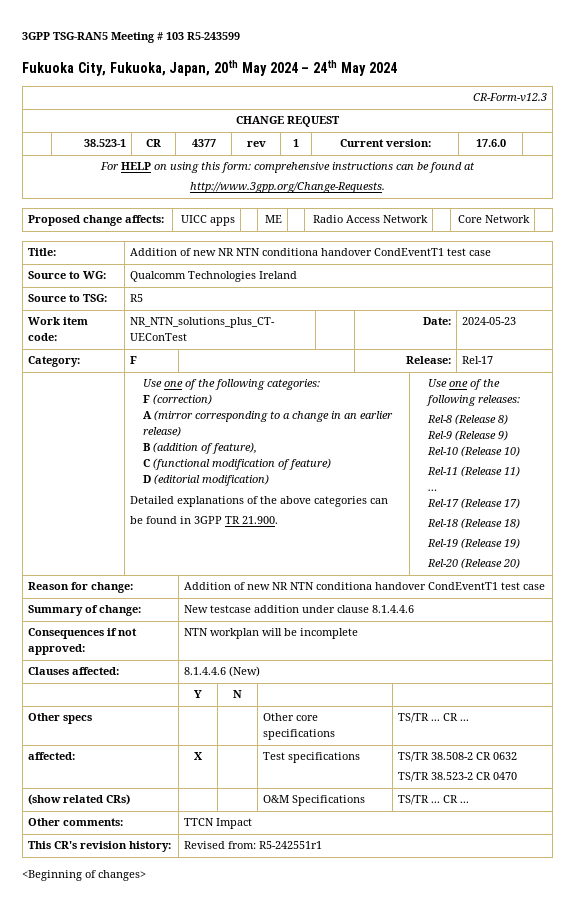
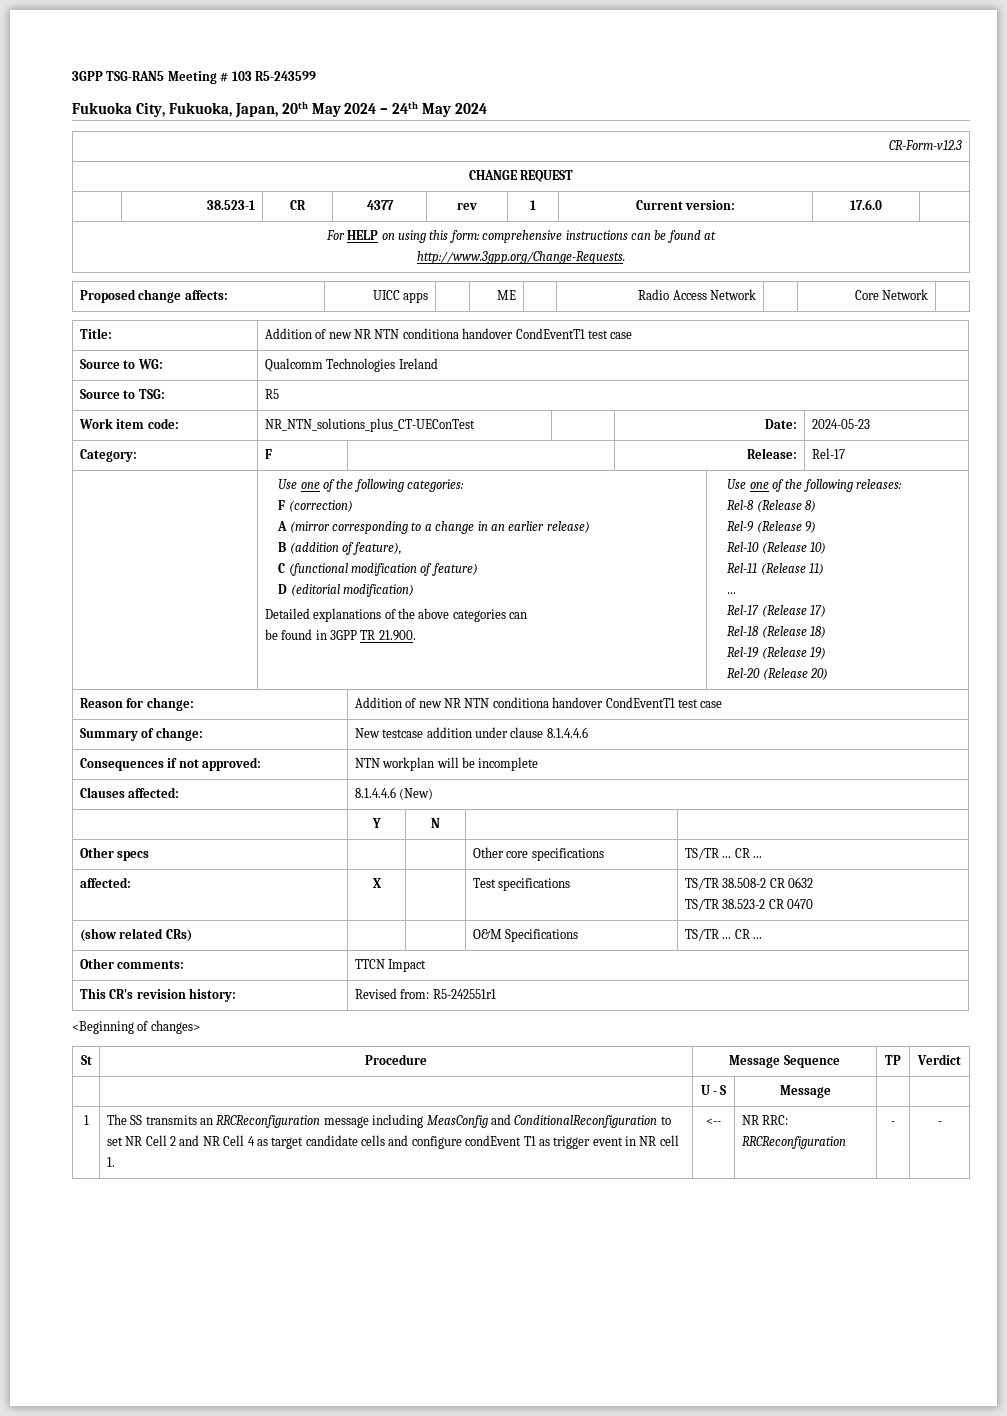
(146, 875) none -> [80,1055,92,1065] [365,1054,427,1065] [729,1055,840,1068] [885,1055,901,1065] [917,1054,961,1065] [700,1085,727,1095] [780,1085,831,1098] [83,1115,89,1125] [106,1114,671,1128] [106,1135,679,1149] [106,1157,115,1167] [706,1118,721,1125] [741,1115,789,1125] [741,1136,846,1149] [891,1121,895,1125] [937,1121,942,1125] // St | Procedure | Message Sequence | TP | Verdict // | | U - S | Message | | // 1 | The SS transmits an RRCReconfiguration message including MeasConfig and ConditionalReconfiguration to set NR Cell 2 and NR Cell 4 as target candidate cells and configure condEvent T1 as trigger event in NR cell 1. | <-- | NR RRC: RRCReconfiguration | - | -

